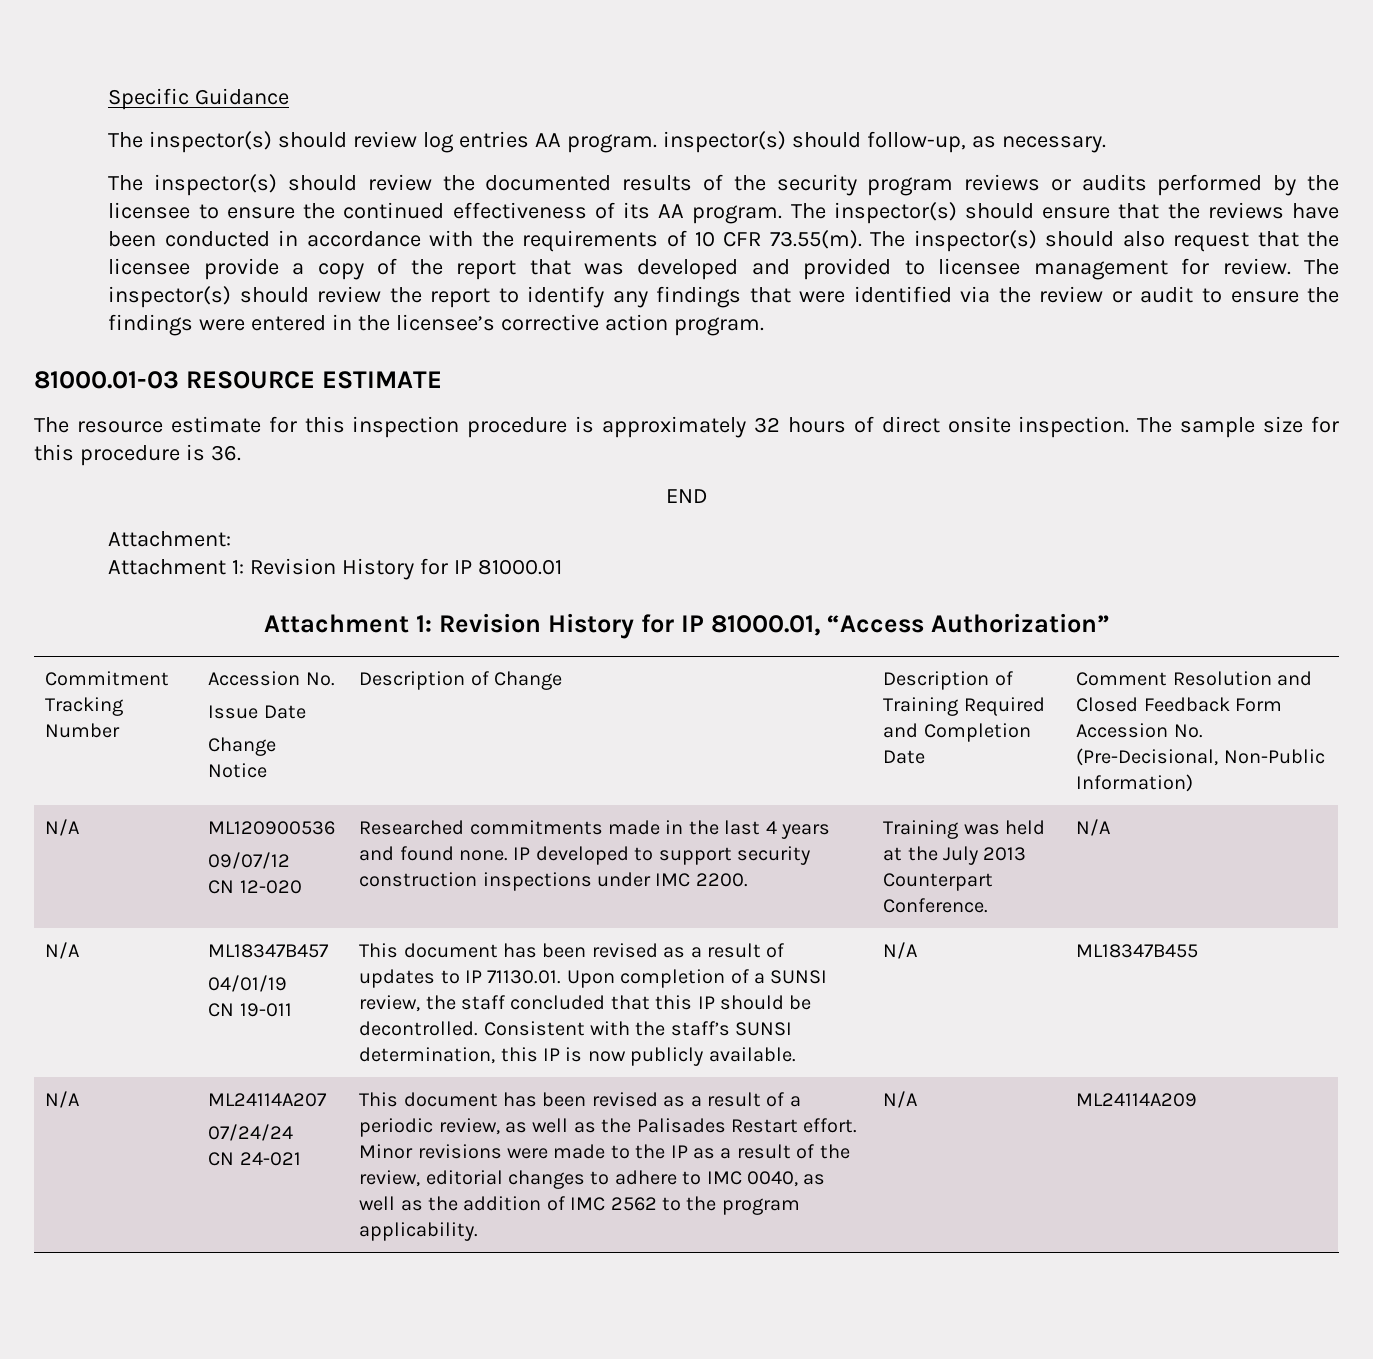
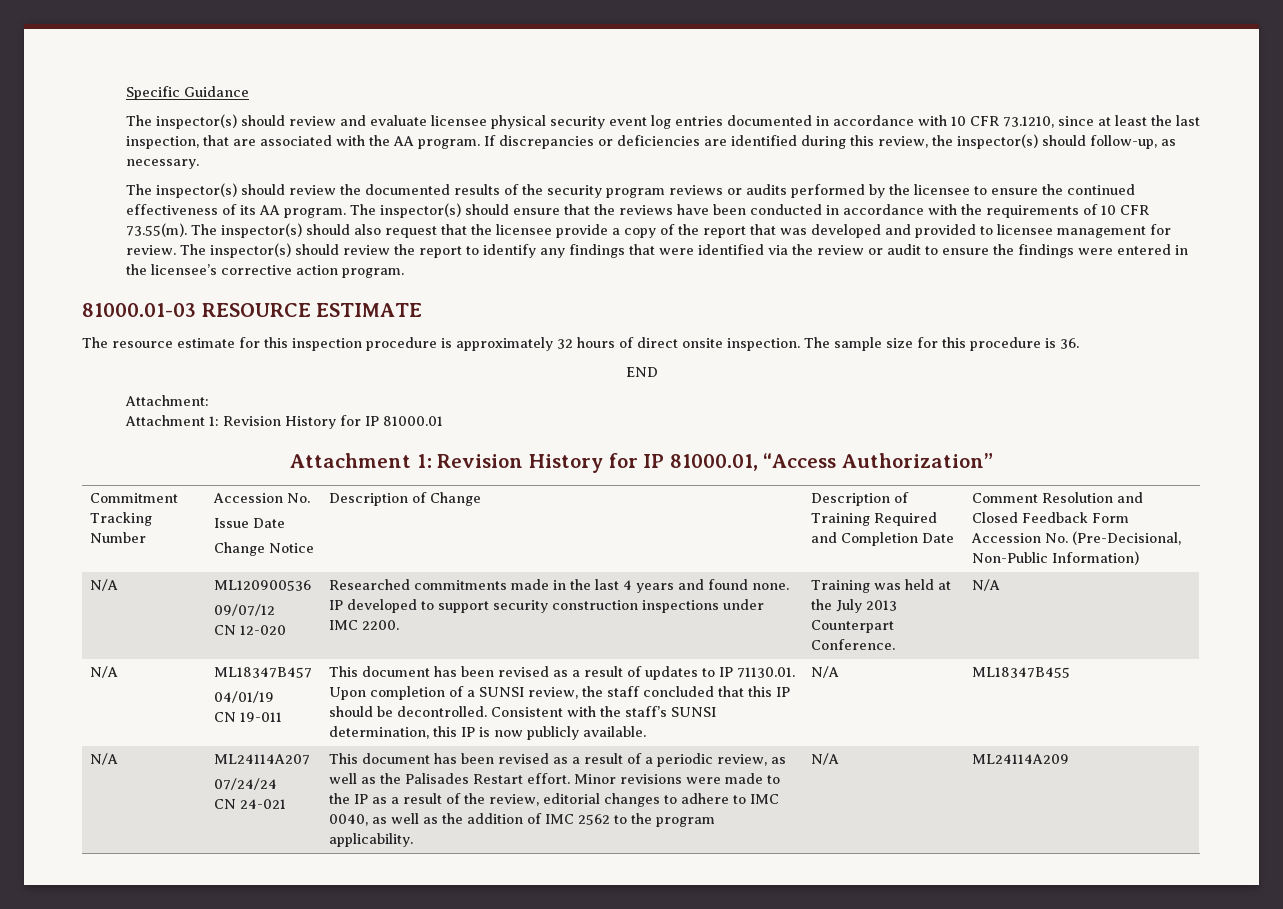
[423,131,658,153] log entries AA program. -> [339,115,1200,129] [125,135,953,149] and evaluate licensee physical security event log entries documented in accordance with 10 CFR 73.1210, since at least the last inspection, that are associated with the AA program. If discrepancies or deficiencies are identified during this review, the

